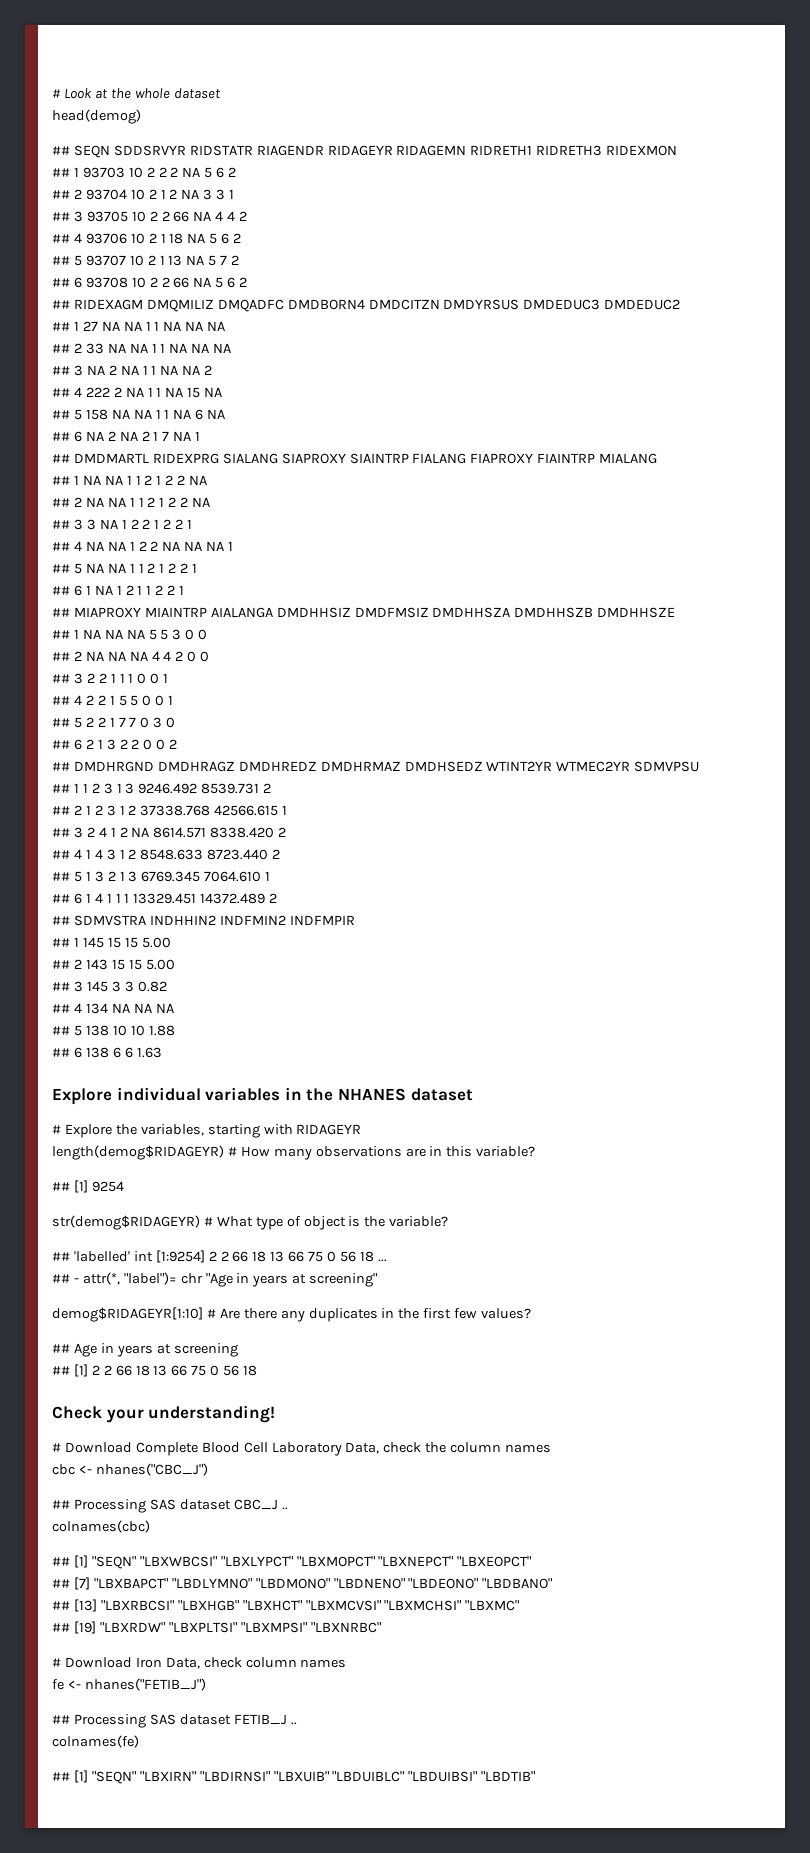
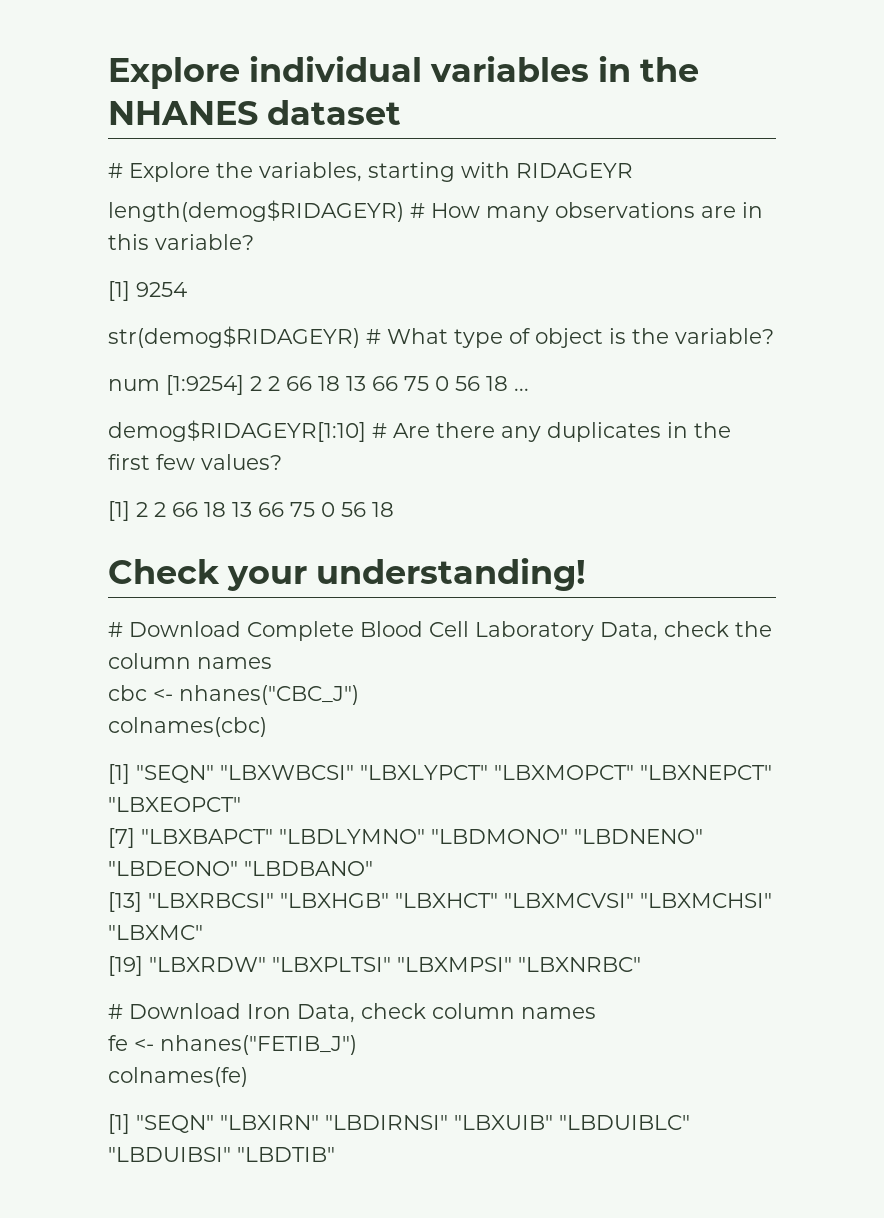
[52,88,221,99] [52,109,141,124] [52,145,678,158] [52,167,237,178] [52,189,235,200] [52,211,248,222] [52,233,242,244] [52,255,240,266] [52,277,248,288] [52,299,681,312] [52,321,226,331] [52,343,232,354] [52,365,213,376] [52,387,223,398] [52,409,226,420] [52,431,201,442] [52,453,658,464] [52,475,208,485] [52,497,211,507] [52,519,193,530] [52,541,234,551] [52,563,198,574] [52,585,185,596] [52,607,676,618] [52,629,208,640] [52,651,210,662] [52,673,169,684] [52,695,174,706] [52,717,176,728] [52,739,178,750] [52,761,700,772] [52,783,272,794] [52,805,288,816] [52,827,287,838] [52,849,281,860] [52,871,271,882] [52,893,278,904] [52,915,355,926] [52,937,171,948] [52,959,175,970] [52,981,167,992] [52,1003,174,1014] [52,1025,175,1036] [52,1047,162,1058] # Look at the whole dataset // head(demog) // ## SEQN SDDSRVYR RIDSTATR RIAGENDR RIDAGEYR RIDAGEMN RIDRETH1 RIDRETH3 RIDEXMON // ## 1 93703 10 2 2 2 NA 5 6 2 // ## 2 93704 10 2 1 2 NA 3 3 1 // ## 3 93705 10 2 2 66 NA 4 4 2 // ## 4 93706 10 2 1 18 NA 5 6 2 // ## 5 93707 10 2 1 13 NA 5 7 2 // ## 6 93708 10 2 2 66 NA 5 6 2 // ## RIDEXAGM DMQMILIZ DMQADFC DMDBORN4 DMDCITZN DMDYRSUS DMDEDUC3 DMDEDUC2 // ## 1 27 NA NA 1 1 NA NA NA // ## 2 33 NA NA 1 1 NA NA NA // ## 3 NA 2 NA 1 1 NA NA 2 // ## 4 222 2 NA 1 1 NA 15 NA // ## 5 158 NA NA 1 1 NA 6 NA // ## 6 NA 2 NA 2 1 7 NA 1 // ## DMDMARTL RIDEXPRG SIALANG SIAPROXY SIAINTRP FIALANG FIAPROXY FIAINTRP MIALANG // ## 1 NA NA 1 1 2 1 2 2 NA // ## 2 NA NA 1 1 2 1 2 2 NA // ## 3 3 NA 1 2 2 1 2 2 1 // ## 4 NA NA 1 2 2 NA NA NA 1 // ## 5 NA NA 1 1 2 1 2 2 1 // ## 6 1 NA 1 2 1 1 2 2 1 // ## MIAPROXY MIAINTRP AIALANGA DMDHHSIZ DMDFMSIZ DMDHHSZA DMDHHSZB DMDHHSZE // ## 1 NA NA NA 5 5 3 0 0 // ## 2 NA NA NA 4 4 2 0 0 // ## 3 2 2 1 1 1 0 0 1 // ## 4 2 2 1 5 5 0 0 1 // ## 5 2 2 1 7 7 0 3 0 // ## 6 2 1 3 2 2 0 0 2 // ## DMDHRGND DMDHRAGZ DMDHREDZ DMDHRMAZ DMDHSEDZ WTINT2YR WTMEC2YR SDMVPSU // ## 1 1 2 3 1 3 9246.492 8539.731 2 // ## 2 1 2 3 1 2 37338.768 42566.615 1 // ## 3 2 4 1 2 NA 8614.571 8338.420 2 // ## 4 1 4 3 1 2 8548.633 8723.440 2 // ## 5 1 3 2 1 3 6769.345 7064.610 1 // ## 6 1 4 1 1 1 13329.451 14372.489 2 // ## SDMVSTRA INDHHIN2 INDFMIN2 INDFMPIR // ## 1 145 15 15 5.00 // ## 2 143 15 15 5.00 // ## 3 145 3 3 0.82 // ## 4 134 NA NA NA // ## 5 138 10 10 1.88 // ## 6 138 6 6 1.63 // -> (108, 73) none
[52,1182,70,1191] ## -> (254, 242) none
[52,1251,153,1262] ## 'labelled' int -> [108,379,160,391] num
[52,1272,378,1287] // ## - attr(*, "label")= chr "Age in years at screening" -> (529, 389) none
[52,1343,238,1357] [52,1366,70,1375] ## Age in years at screening // ## -> (282, 462) none
[52,1499,288,1513] // ## Processing SAS dataset CBC_J .. -> (359, 695) none
[52,1557,70,1566] ## -> (267, 727) none
[52,1579,70,1588] ## -> (241, 804) none
[52,1601,70,1610] ## -> (373, 868) none
[52,1623,70,1632] ## -> (203, 932) none
[52,1714,297,1728] // ## Processing SAS dataset FETIB_J .. -> (357, 1045) none
[52,1772,70,1781] ## -> (248, 1077) none

